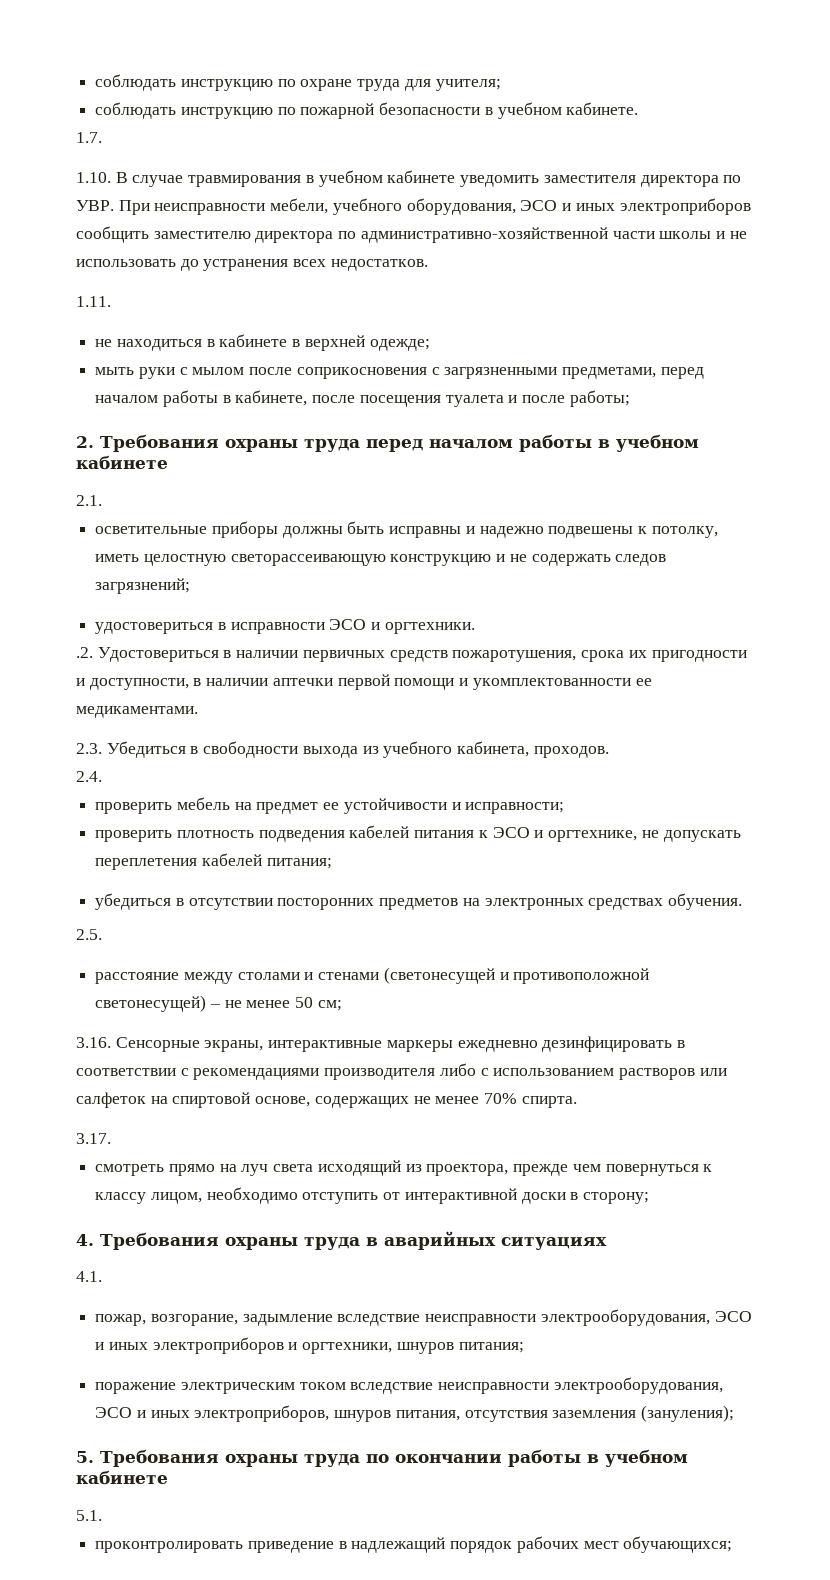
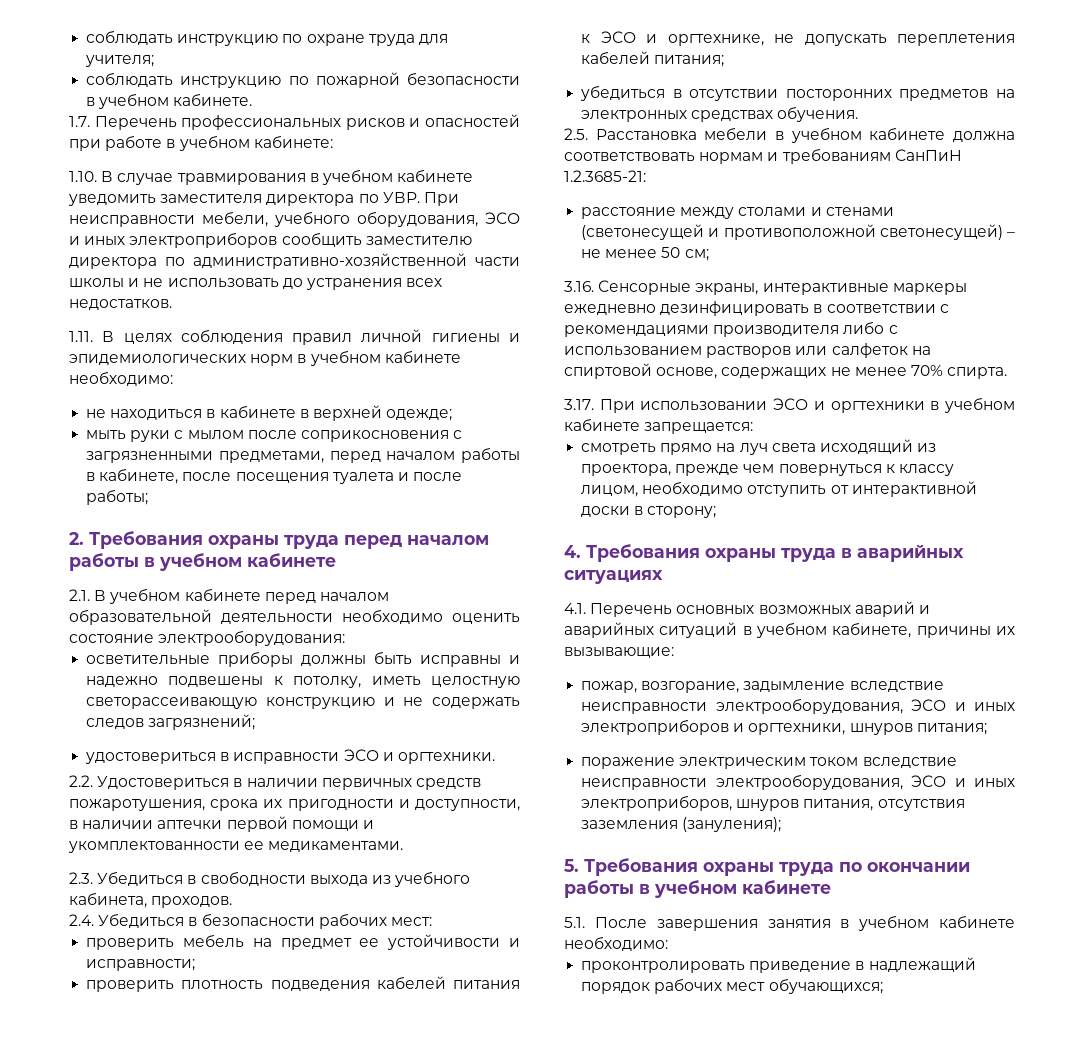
(102, 137) none -> [94,114,520,130] [69,135,333,151] Перечень профессиональных рисков и опасностей при работе в учебном кабинете:
(111, 301) none -> [102,329,520,345] [69,350,461,366] [69,371,173,386] В целях соблюдения правил личной гигиены и эпидемиологических норм в учебном кабинете необходимо:
(102, 500) none -> [94,588,389,604] [69,609,520,625] [69,630,346,646] В учебном кабинете перед началом образовательной деятельности необходимо оценить состояние электрооборудования:
[76,647,93,658] .2. -> [69,775,93,787] 2.2.
(102, 776) none -> [98,913,432,929] Убедиться в безопасности рабочих мест:
(102, 934) none -> [595,127,1015,143] [564,148,962,164] [564,170,646,182] Расстановка мебели в учебном кабинете должна соответствовать нормам и требованиям СанПиН 1.2.3685-21:
(111, 1138) none -> [599,397,1015,413] [564,418,754,434] При использовании ЭСО и оргтехники в учебном кабинете запрещается:
(102, 1276) none -> [590,601,930,617] [564,622,1015,638] [564,647,674,658] Перечень основных возможных аварий и аварийных ситуаций в учебном кабинете, причины их вызывающие:
(102, 1515) none -> [594,915,1015,931] [564,936,668,951] После завершения занятия в учебном кабинете необходимо:

